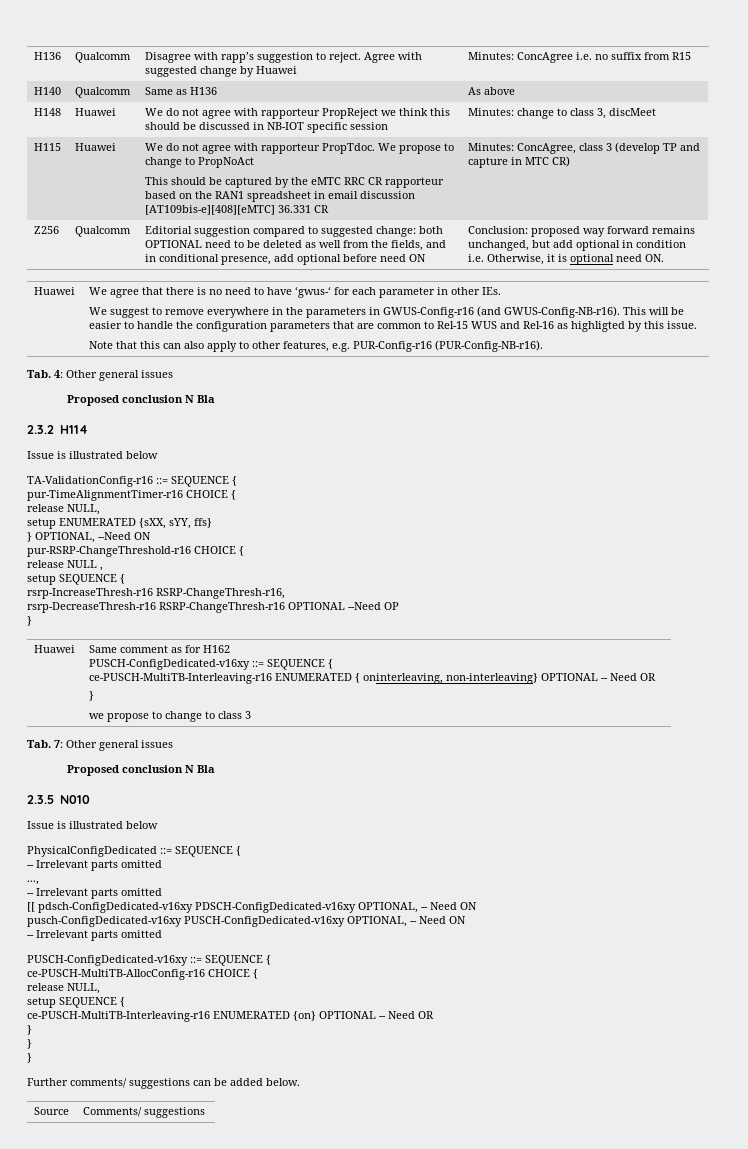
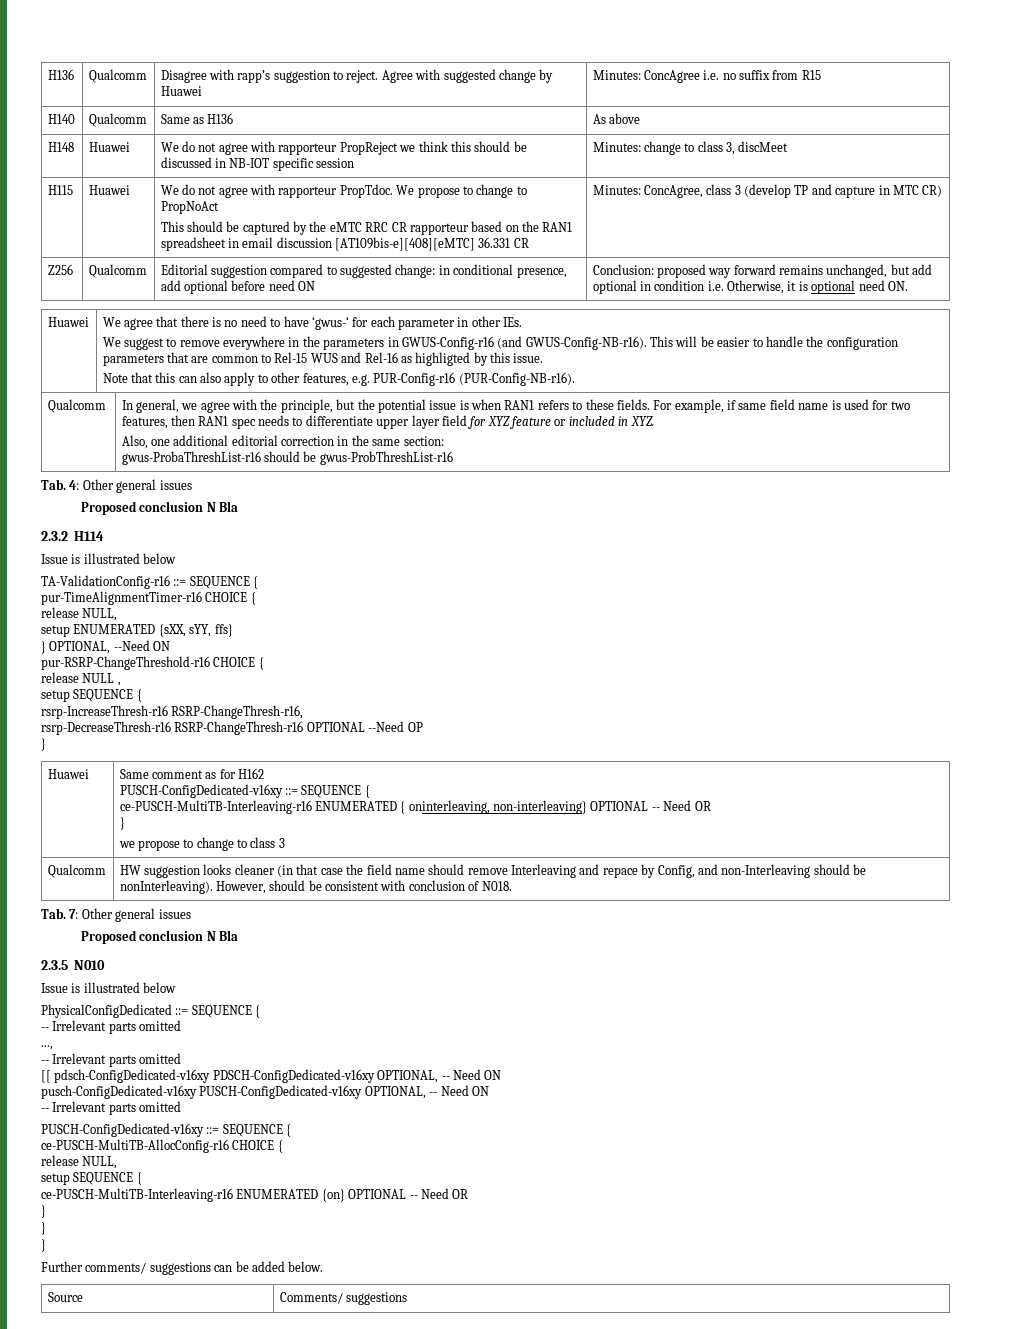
[418,226,443,234] [144,240,446,251] both OPTIONAL need to be deleted as well from the fields, and -> (436, 271) none
(543, 346) none -> [47,399,106,413] [121,399,910,413] [121,415,654,429] [121,435,444,449] [121,451,453,465] // Qualcomm | In general, we agree with the principle, but the potential issue is when RAN1 refers to these fields. For example, if same field name is used for two features, then RAN1 spec needs to differentiate upper layer field for XYZ feature or included in XYZ. // Also, one additional editorial correction in the same section: // gwus-ProbaThreshList-r16 should be gwus-ProbThreshList-r16
(251, 715) none -> [47,864,106,878] [119,864,867,878] [119,880,512,894] // Qualcomm | HW suggestion looks cleaner (in that case the field name should remove Interleaving and repace by Config, and non-Interleaving should be nonInterleaving). However, should be consistent with conclusion of N018.

